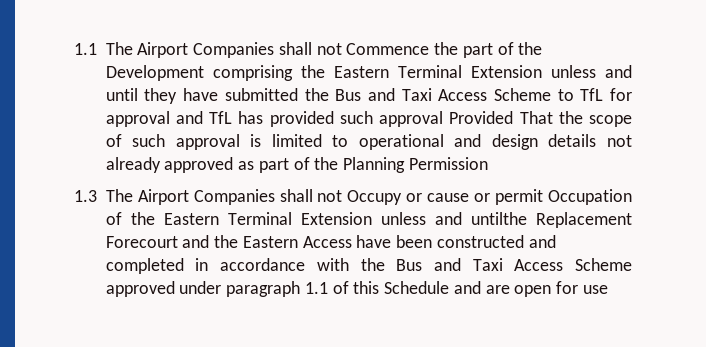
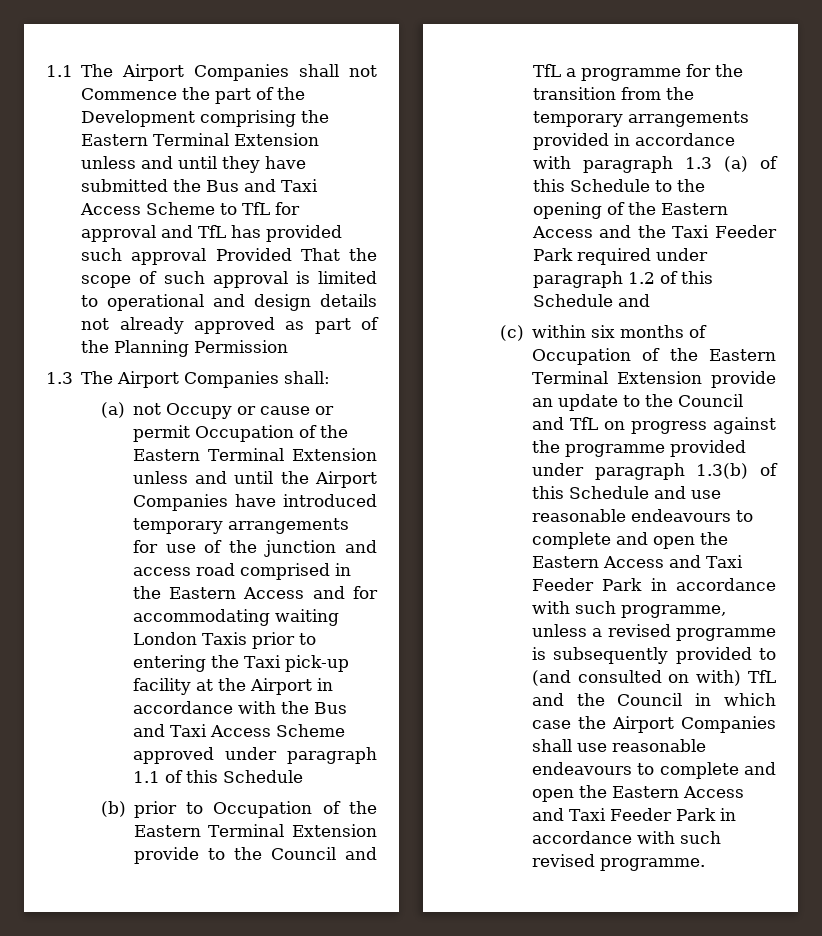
[279,189,313,202] shall -> [284,371,331,384] [100,402,125,418] shall: // (a)
[470,212,632,228] [105,235,556,248] [105,258,184,274] untilthe Replacement Forecourt and the Eastern Access have been constructed and completed -> [234,471,377,488] [132,494,377,511] [132,518,349,534] [132,540,377,557] [132,563,351,580] [132,586,378,599] [132,609,339,626] [132,632,316,649] [132,655,349,672] [132,678,312,695] until the Airport Companies have introduced temporary arrangements for use of the junction and access road comprised in the Eastern Access and for accommodating waiting London Taxis prior to entering the Taxi pick-up facility at the Airport
[453,281,608,297] and are open for use -> [100,801,377,818] [133,824,377,837] [133,847,377,864] [532,64,743,81] [532,87,694,100] [532,111,749,127] [532,133,735,150] [532,156,778,173] [532,179,705,192] [532,202,728,219] [531,225,778,238] [532,248,708,265] [532,271,713,288] [532,294,650,307] [499,325,707,341] [531,348,776,365] [531,371,776,388] [531,394,743,411] [531,417,776,434] [531,440,746,457] [531,463,778,480] [531,486,721,499] [531,509,753,522] [531,532,728,549] [531,555,743,568] [531,578,776,591] [531,601,726,618] [531,624,776,641] [531,647,776,664] [531,670,776,686] [531,693,776,706] [531,716,776,733] [531,739,706,752] [531,762,776,779] [531,785,744,802] [531,808,736,821] [531,831,721,844] [531,854,705,871] // (b) prior to Occupation of the Eastern Terminal Extension provide to the Council and TfL a programme for the transition from the temporary arrangements provided in accordance with paragraph 1.3 (a) of this Schedule to the opening of the Eastern Access and the Taxi Feeder Park required under paragraph 1.2 of this Schedule and // (c) within six months of Occupation of the Eastern Terminal Extension provide an update to the Council and TfL on progress against the programme provided under paragraph 1.3(b) of this Schedule and use reasonable endeavours to complete and open the Eastern Access and Taxi Feeder Park in accordance with such programme, unless a revised programme is subsequently provided to (and consulted on with) TfL and the Council in which case the Airport Companies shall use reasonable endeavours to complete and open the Eastern Access and Taxi Feeder Park in accordance with such revised programme.

